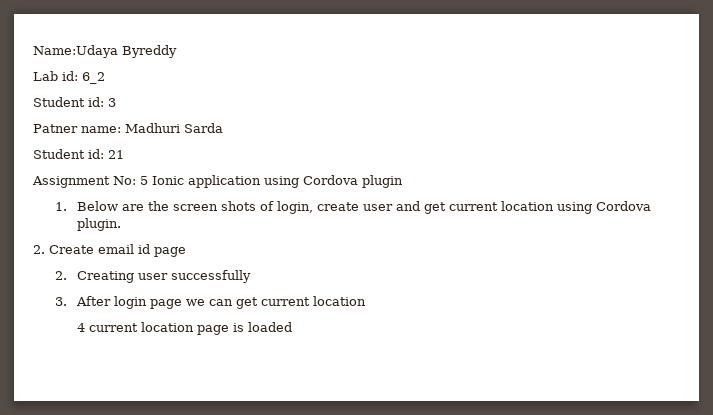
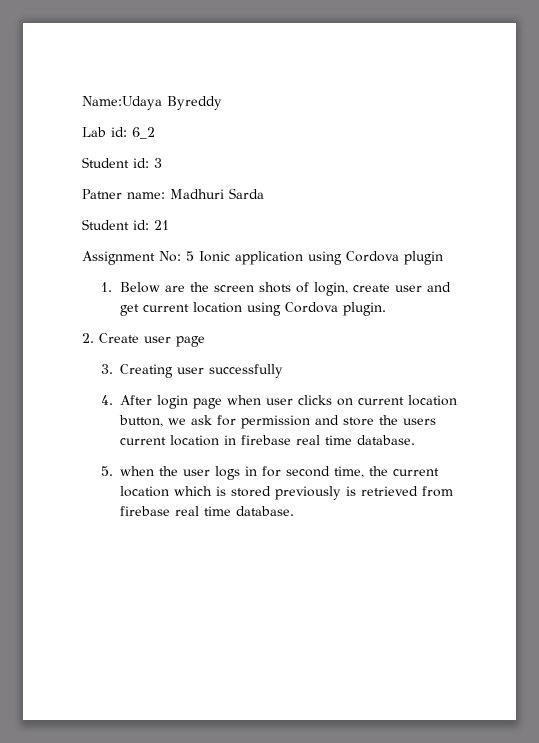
[98,244,150,254] email id -> [144,336,171,343] user
[55,271,68,280] 2. -> [100,364,113,374] 3.
[55,297,68,306] 3. -> [100,395,113,405] 4.
[186,296,367,309] [77,322,293,335] we can get current location // 4 current location page is loaded -> [226,395,457,406] [118,415,436,429] [119,435,415,446] [100,466,439,480] [119,486,453,500] [119,506,294,516] when user clicks on current location button, we ask for permission and store the users current location in firebase real time database. // 5. when the user logs in for second time, the current location which is stored previously is retrieved from firebase real time database.

